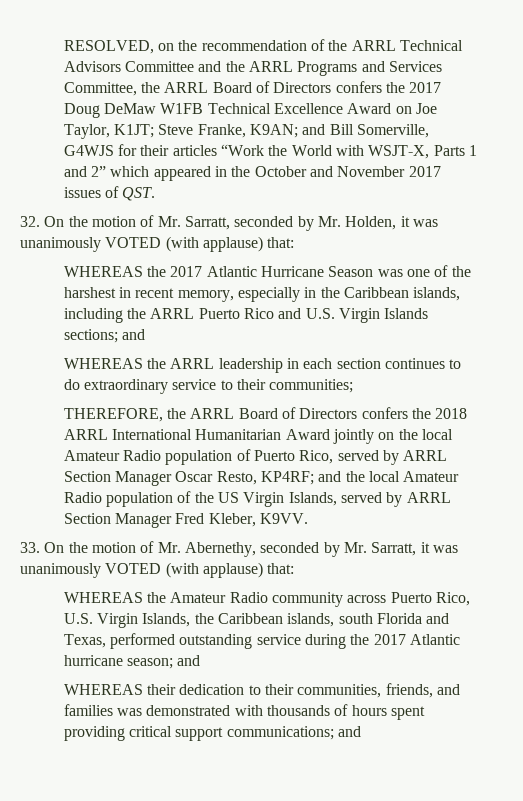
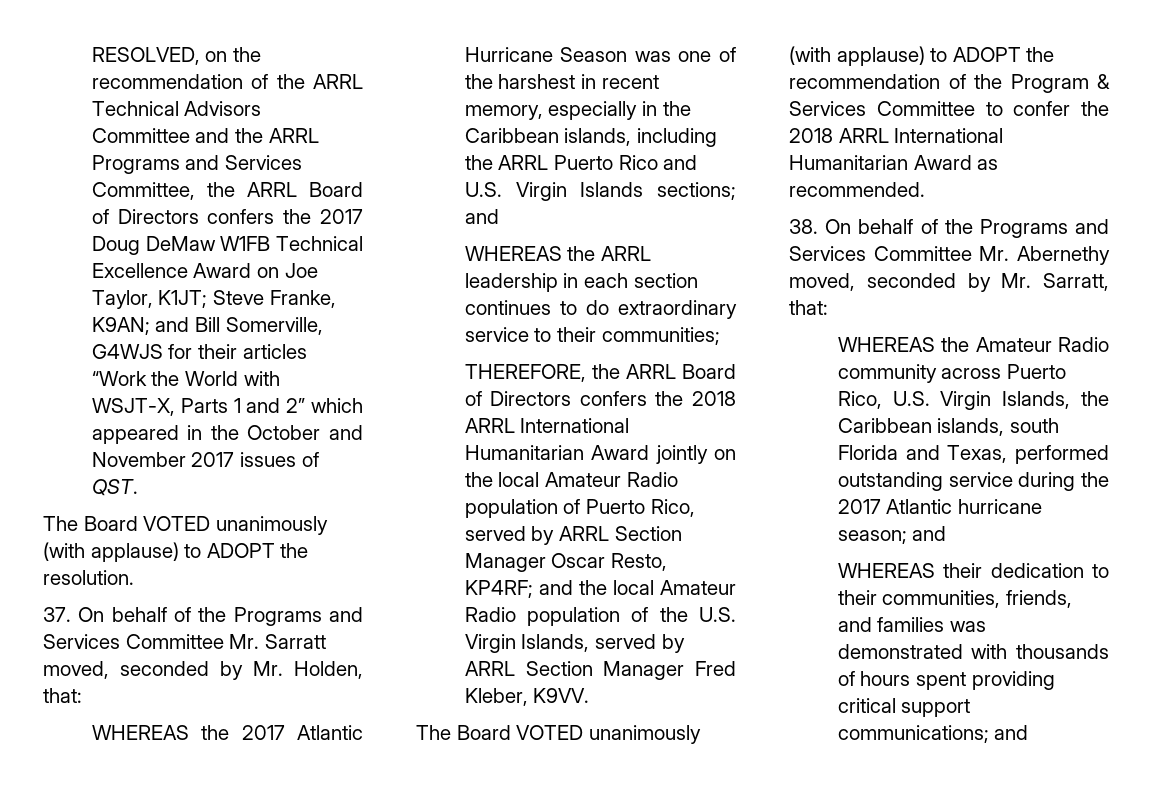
[20,215,438,231] [20,236,263,252] 32. On the motion of Mr. Sarratt, seconded by Mr. Holden, it was unanimously VOTED (with applause) -> [43,516,328,535] [43,542,309,562] [43,570,134,585] [43,607,363,626] [43,634,326,649] [43,661,363,680] The Board VOTED unanimously (with applause) to ADOPT the resolution. // 37. On behalf of the Programs and Services Committee Mr. Sarratt moved, seconded by Mr. Holden,
[218,492,240,503] US -> [699,607,736,622] U.S.
[20,541,458,557] [20,562,263,578] 33. On the motion of Mr. Abernethy, seconded by Mr. Sarratt, it was unanimously VOTED (with applause) -> [416,725,701,744] [789,46,1055,66] [789,74,1110,93] [789,101,1109,116] [789,128,1004,143] [789,155,999,170] [789,182,925,197] [789,219,1109,238] [789,246,1110,265] [789,273,1109,292] The Board VOTED unanimously (with applause) to ADOPT the recommendation of the Program & Services Committee to confer the 2018 ARRL International Humanitarian Award as recommended. // 38. On behalf of the Programs and Services Committee Mr. Abernethy moved, seconded by Mr. Sarratt,

